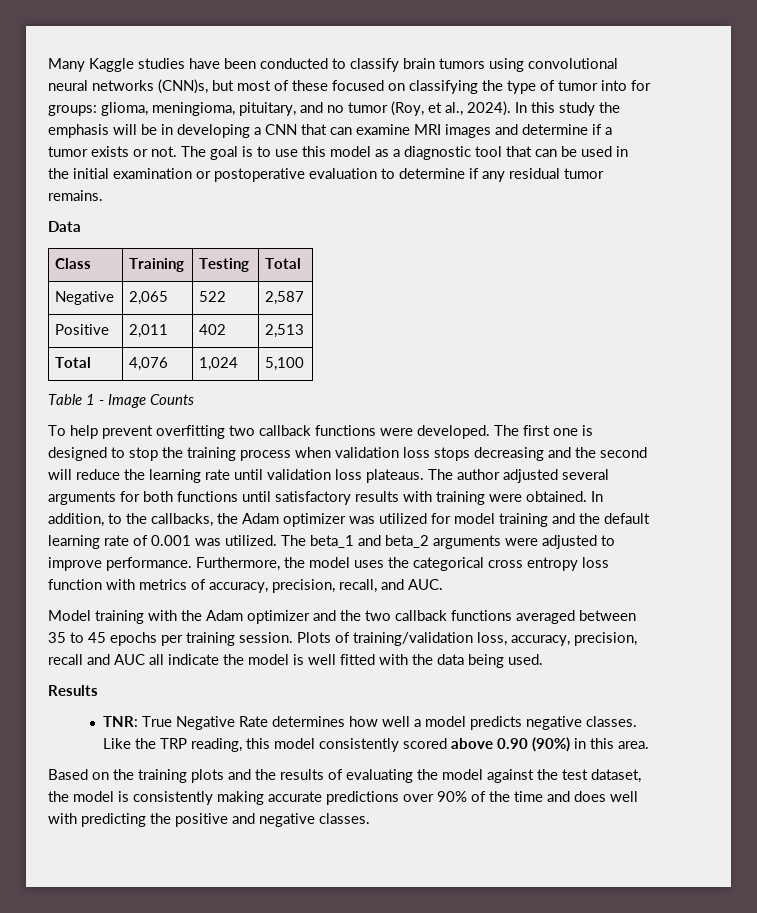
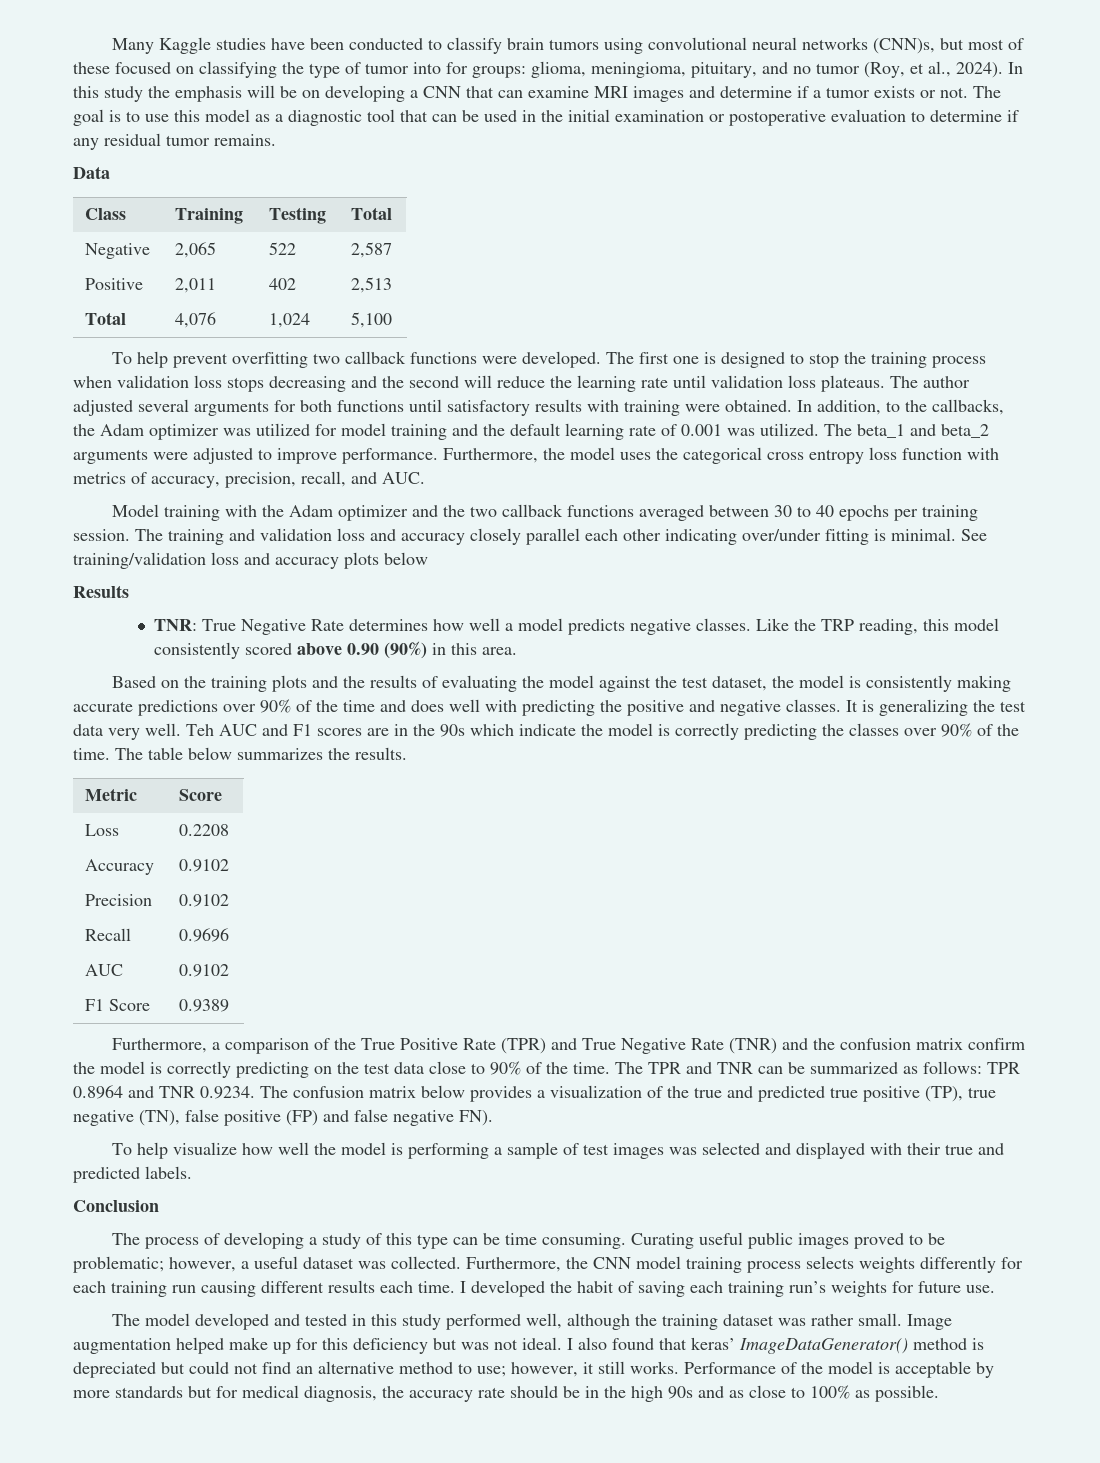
[161,124,173,135] in -> [302,90,320,98] on
[48,394,194,408] // Table 1 - Image Counts -> (393, 320) none
[48,632,106,643] 35 to 45 -> [774,505,835,517] 30 to 40
[297,632,637,646] [48,654,543,668] Plots of training/validation loss, accuracy, precision, recall and AUC all indicate the model is well fitted with the data being used. -> [135,528,987,545] [73,552,428,569] The training and validation loss and accuracy closely parallel each other indicating over/under fitting is minimal. See training/validation loss and accuracy plots below
(370, 818) none -> [846,699,1026,716] [73,723,1019,740] [73,747,407,760] [85,788,138,801] [179,789,223,801] [85,824,120,836] [179,824,230,836] [85,859,155,875] [179,859,230,872] [85,894,153,906] [179,894,230,907] [85,928,132,941] [179,928,230,942] [85,964,124,976] [179,964,230,977] [85,999,151,1011] [179,999,230,1012] [112,1038,1026,1054] [73,1061,1020,1078] [73,1085,996,1102] [73,1109,493,1126] [112,1142,1005,1159] [73,1166,192,1183] [73,1200,159,1212] [112,1232,946,1249] [73,1256,1023,1273] [73,1280,995,1297] [112,1313,953,1330] [73,1337,984,1354] [73,1361,994,1378] [73,1385,939,1402] It is generalizing the test data very well. Teh AUC and F1 scores are in the 90s which indicate the model is correctly predicting the classes over 90% of the time. The table below summarizes the results. // Metric | Score // Loss | 0.2208 // Accuracy | 0.9102 // Precision | 0.9102 // Recall | 0.9696 // AUC | 0.9102 // F1 Score | 0.9389 // Furthermore, a comparison of the True Positive Rate (TPR) and True Negative Rate (TNR) and the confusion matrix confirm the model is correctly predicting on the test data close to 90% of the time. The TPR and TNR can be summarized as follows: TPR 0.8964 and TNR 0.9234. The confusion matrix below provides a visualization of the true and predicted true positive (TP), true negative (TN), false positive (FP) and false negative FN). // To help visualize how well the model is performing a sample of test images was selected and displayed with their true and predicted labels. // Conclusion // The process of developing a study of this type can be time consuming. Curating useful public images proved to be problematic; however, a useful dataset was collected. Furthermore, the CNN model training process selects weights differently for each training run causing different results each time. I developed the habit of saving each training run’s weights for future use. // The model developed and tested in this study performed well, although the training dataset was rather small. Image augmentation helped make up for this deficiency but was not ideal. I also found that keras’ ImageDataGenerator() method is depreciated but could not find an alternative method to use; however, it still works. Performance of the model is acceptable by more standards but for medical diagnosis, the accuracy rate should be in the high 90s and as close to 100% as possible.

